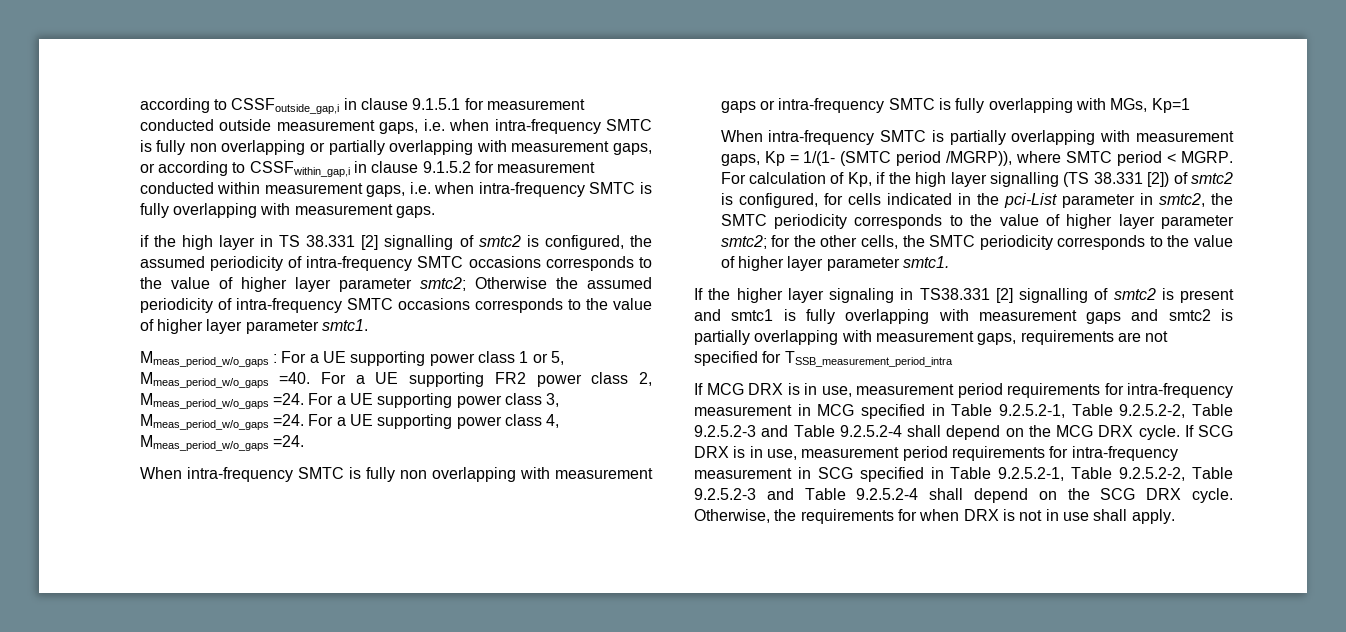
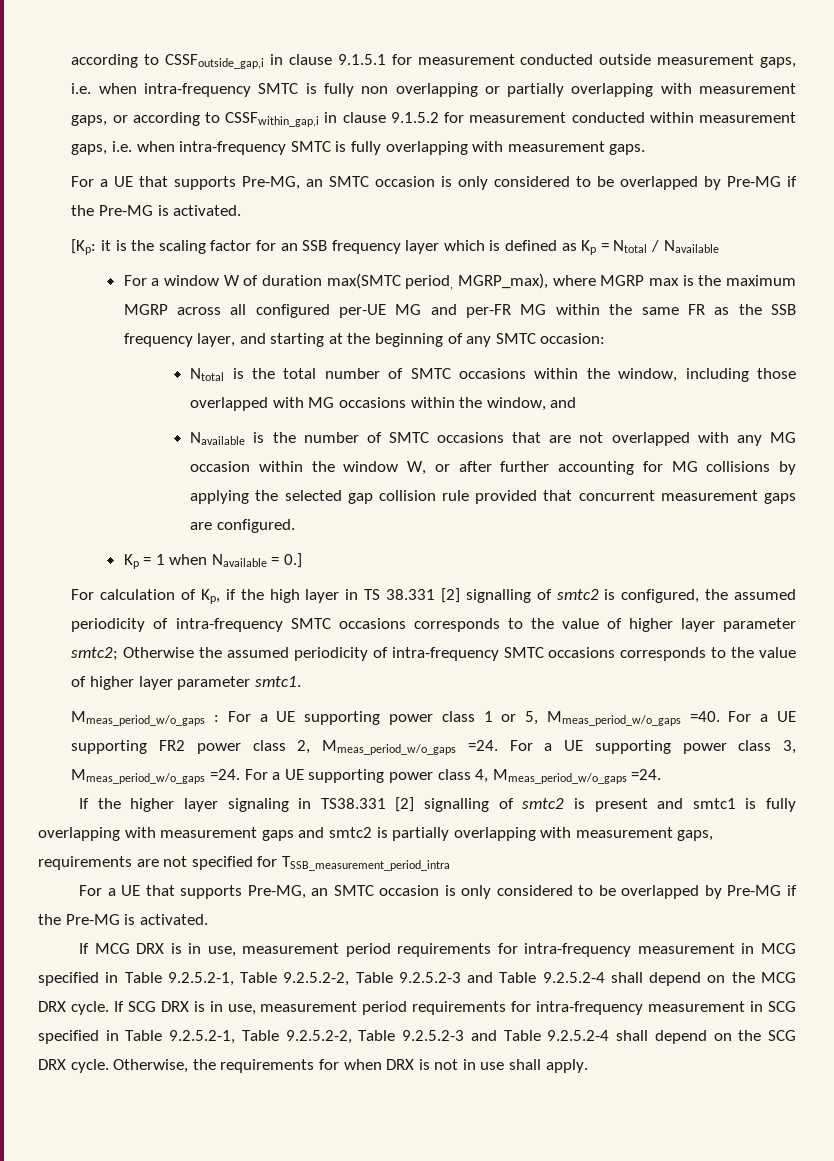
(435, 212) none -> [71,176,798,190] [71,205,242,216] [71,239,719,255] [123,273,797,290] [123,304,796,318] [123,333,606,347] [190,368,797,382] [190,397,577,411] [190,432,796,446] [190,461,797,475] [190,490,796,504] [190,519,295,533] [123,553,303,569] [71,589,220,604] For a UE that supports Pre-MG, an SMTC occasion is only considered to be overlapped by Pre-MG if the Pre-MG is activated. // [Kp: it is the scaling factor for an SSB frequency layer which is defined as Kp = Ntotal / Navailable // For a window W of duration max(SMTC period, MGRP_max), where MGRP max is the maximum MGRP across all configured per-UE MG and per-FR MG within the same FR as the SSB frequency layer, and starting at the beginning of any SMTC occasion: // Ntotal is the total number of SMTC occasions within the window, including those overlapped with MG occasions within the window, and // Navailable is the number of SMTC occasions that are not overlapped with any MG occasion within the window W, or after further accounting for MG collisions by applying the selected gap collision rule provided that concurrent measurement gaps are configured. // Kp = 1 when Navailable = 0.] // For calculation of Kp,
[139,467,653,482] [720,98,1190,113] [720,130,1234,145] [720,151,1233,166] [720,172,1233,187] [720,193,1233,208] [720,214,1234,229] [720,235,1233,250] [720,256,949,271] // When intra-frequency SMTC is fully non overlapping with measurement gaps or intra-frequency SMTC is fully overlapping with MGs, Kp=1 // When intra-frequency SMTC is partially overlapping with measurement gaps, Kp = 1/(1- (SMTC period /MGRP)), where SMTC period < MGRP. For calculation of Kp, if the high layer signalling (TS 38.331 [2]) of smtc2 is configured, for cells indicated in the pci-List parameter in smtc2, the SMTC periodicity corresponds to the value of higher layer parameter smtc2; for the other cells, the SMTC periodicity corresponds to the value of higher layer parameter smtc1. -> (662, 774) none
(953, 359) none -> [79,885,797,899] [38,914,208,925] // For a UE that supports Pre-MG, an SMTC occasion is only considered to be overlapped by Pre-MG if the Pre-MG is activated.

